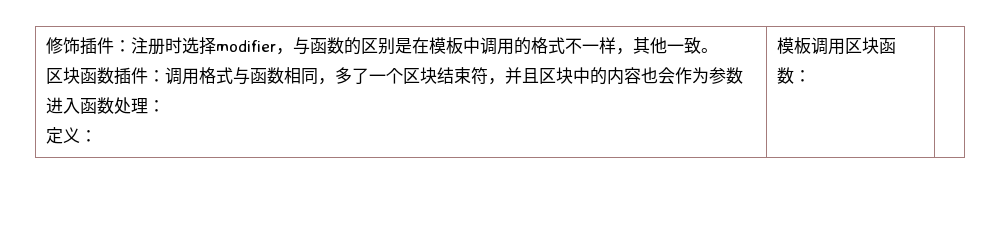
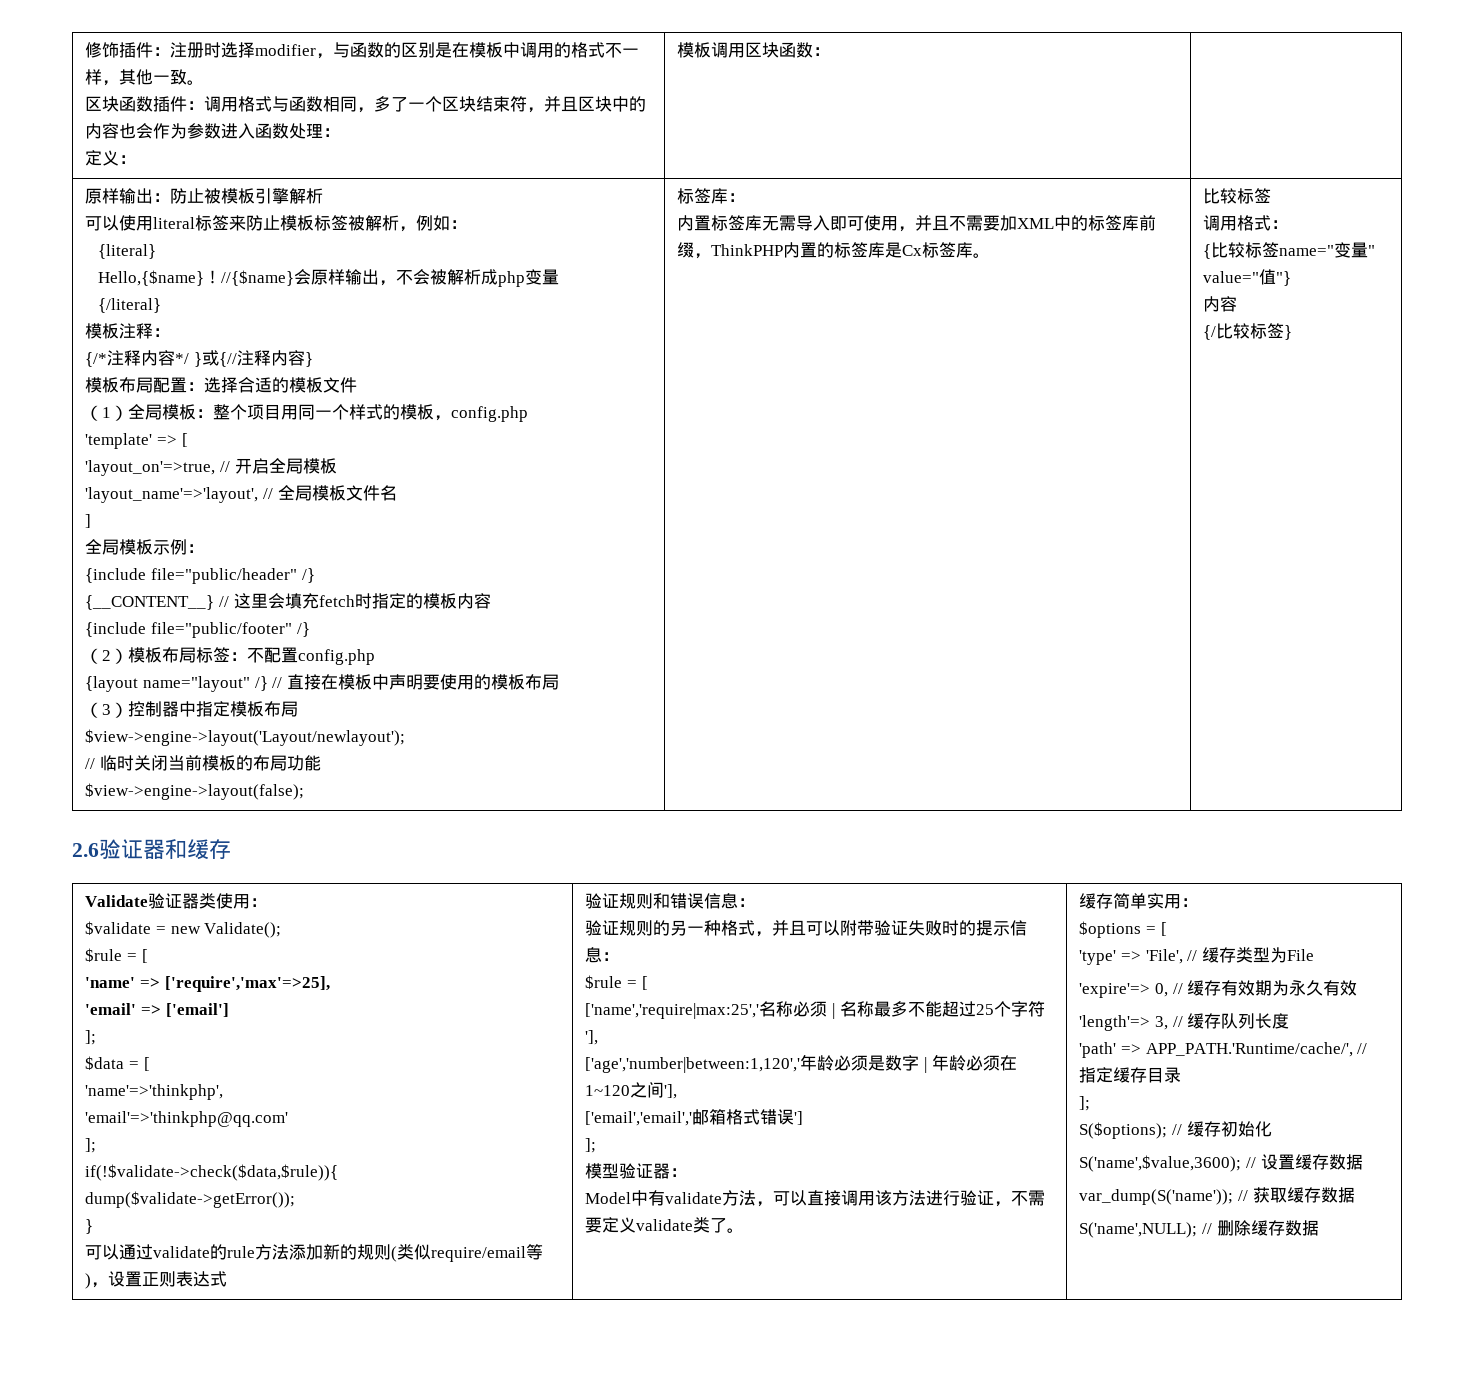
(811, 76) none -> [85,188,324,204] [85,215,468,232] [97,244,156,259] [97,269,559,287] [97,298,161,313] [85,323,171,339] [85,350,314,367] [85,377,358,393] [85,404,529,422] [85,433,188,449] [85,458,337,476] [85,485,397,503] [85,514,92,528] [85,539,205,555] [85,568,315,584] [85,593,491,610] [85,622,310,638] [85,647,376,665] [85,674,559,692] [85,701,299,718] [85,729,406,746] [85,755,322,771] [85,783,305,800] [677,188,746,204] [677,215,1157,232] [677,242,991,259] [1203,188,1272,204] [1203,215,1289,231] [1203,242,1376,259] [1203,269,1292,286] [1203,296,1238,312] [1203,323,1293,340] [72,839,231,860] [85,893,268,909] [85,921,282,938] [85,948,148,963] [85,976,330,992] [85,1003,229,1017] [85,1030,97,1045] [85,1056,150,1071] [85,1084,224,1100] [85,1111,289,1127] [85,1138,97,1153] [85,1164,339,1181] [85,1191,296,1208] [85,1219,94,1234] [85,1244,544,1262] [85,1271,228,1289] [585,893,756,909] [585,920,1028,937] [585,947,620,963] [585,975,648,990] [585,1001,1045,1019] [585,1030,599,1045] [585,1054,1017,1073] [585,1082,678,1099] [585,1109,804,1126] [585,1138,597,1153] [585,1163,688,1179] [585,1190,1046,1207] [585,1217,745,1233] [1079,893,1199,909] [1079,921,1167,938] [1079,947,1314,965] [1079,980,1358,998] [1079,1013,1290,1031] [1079,1042,1368,1058] [1079,1067,1182,1083] [1079,1096,1091,1111] [1079,1121,1272,1139] [1079,1154,1363,1172] [1079,1187,1355,1205] [1079,1220,1319,1238] // 原样输出：防止被模板引擎解析 // 可以使用literal标签来防止模板标签被解析，例如： // {literal} // Hello,{$name}！//{$name}会原样输出，不会被解析成php变量 // {/literal} // 模板注释： // {/*注释内容*/ }或{//注释内容} // 模板布局配置：选择合适的模板文件 // （1）全局模板：整个项目用同一个样式的模板，config.php // 'template' => [ // 'layout_on'=>true, // 开启全局模板 // 'layout_name'=>'layout', // 全局模板文件名 // ] // 全局模板示例： // {include file="public/header" /} // {__CONTENT__} // 这里会填充fetch时指定的模板内容 // {include file="public/footer" /} // （2）模板布局标签：不配置config.php // {layout name="layout" /} // 直接在模板中声明要使用的模板布局 // （3）控制器中指定模板布局 // $view->engine->layout('Layout/newlayout'); // // 临时关闭当前模板的布局功能 // $view->engine->layout(false); | 标签库： // 内置标签库无需导入即可使用，并且不需要加XML中的标签库前缀，ThinkPHP内置的标签库是Cx标签库。 | 比较标签 // 调用格式： // {比较标签name="变量" value="值"} // 内容 // {/比较标签} // 2.6验证器和缓存 // Validate验证器类使用： // $validate = new Validate(); // $rule = [ // 'name' => ['require','max'=>25], // 'email' => ['email'] // ]; // $data = [ // 'name'=>'thinkphp', // 'email'=>'thinkphp@qq.com' // ]; // if(!$validate->check($data,$rule)){ // dump($validate->getError()); // } // 可以通过validate的rule方法添加新的规则(类似require/email等)，设置正则表达式 | 验证规则和错误信息： // 验证规则的另一种格式，并且可以附带验证失败时的提示信息： // $rule = [ // ['name','require|max:25','名称必须 | 名称最多不能超过25个字符'], // ['age','number|between:1,120','年龄必须是数字 | 年龄必须在1~120之间'], // ['email','email','邮箱格式错误'] // ]; // 模型验证器： // Model中有validate方法，可以直接调用该方法进行验证，不需要定义validate类了。 | 缓存简单实用： // $options = [ // 'type' => 'File', // 缓存类型为File // 'expire'=> 0, // 缓存有效期为永久有效 // 'length'=> 3, // 缓存队列长度 // 'path' => APP_PATH.'Runtime/cache/', // 指定缓存目录 // ]; // S($options); // 缓存初始化 // S('name',$value,3600); // 设置缓存数据 // var_dump(S('name')); // 获取缓存数据 // S('name',NULL); // 删除缓存数据

